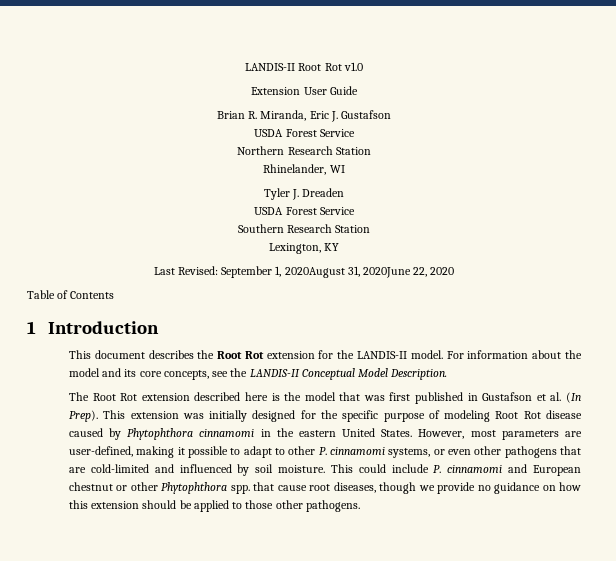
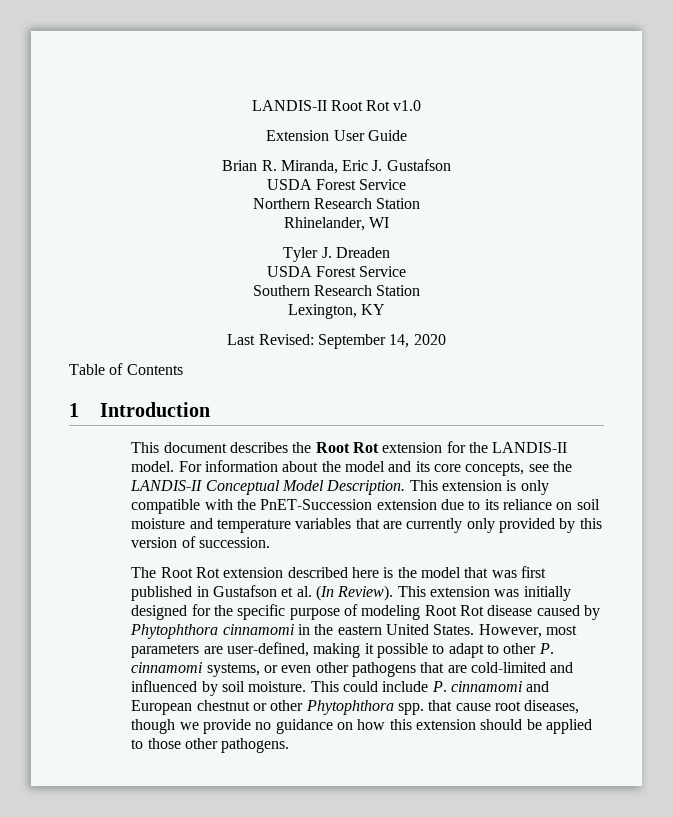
[275,266,428,278] 1, 2020August 31, 2020June 22, -> [389,334,410,348] 14,
(448, 374) none -> [409,480,549,495] [131,499,600,514] [131,518,602,533] [131,536,271,548] This extension is only compatible with the PnET-Succession extension due to its reliance on soil moisture and temperature variables that are currently only provided by this version of succession.
[68,410,98,422] Prep). -> [337,585,394,601] Review).

